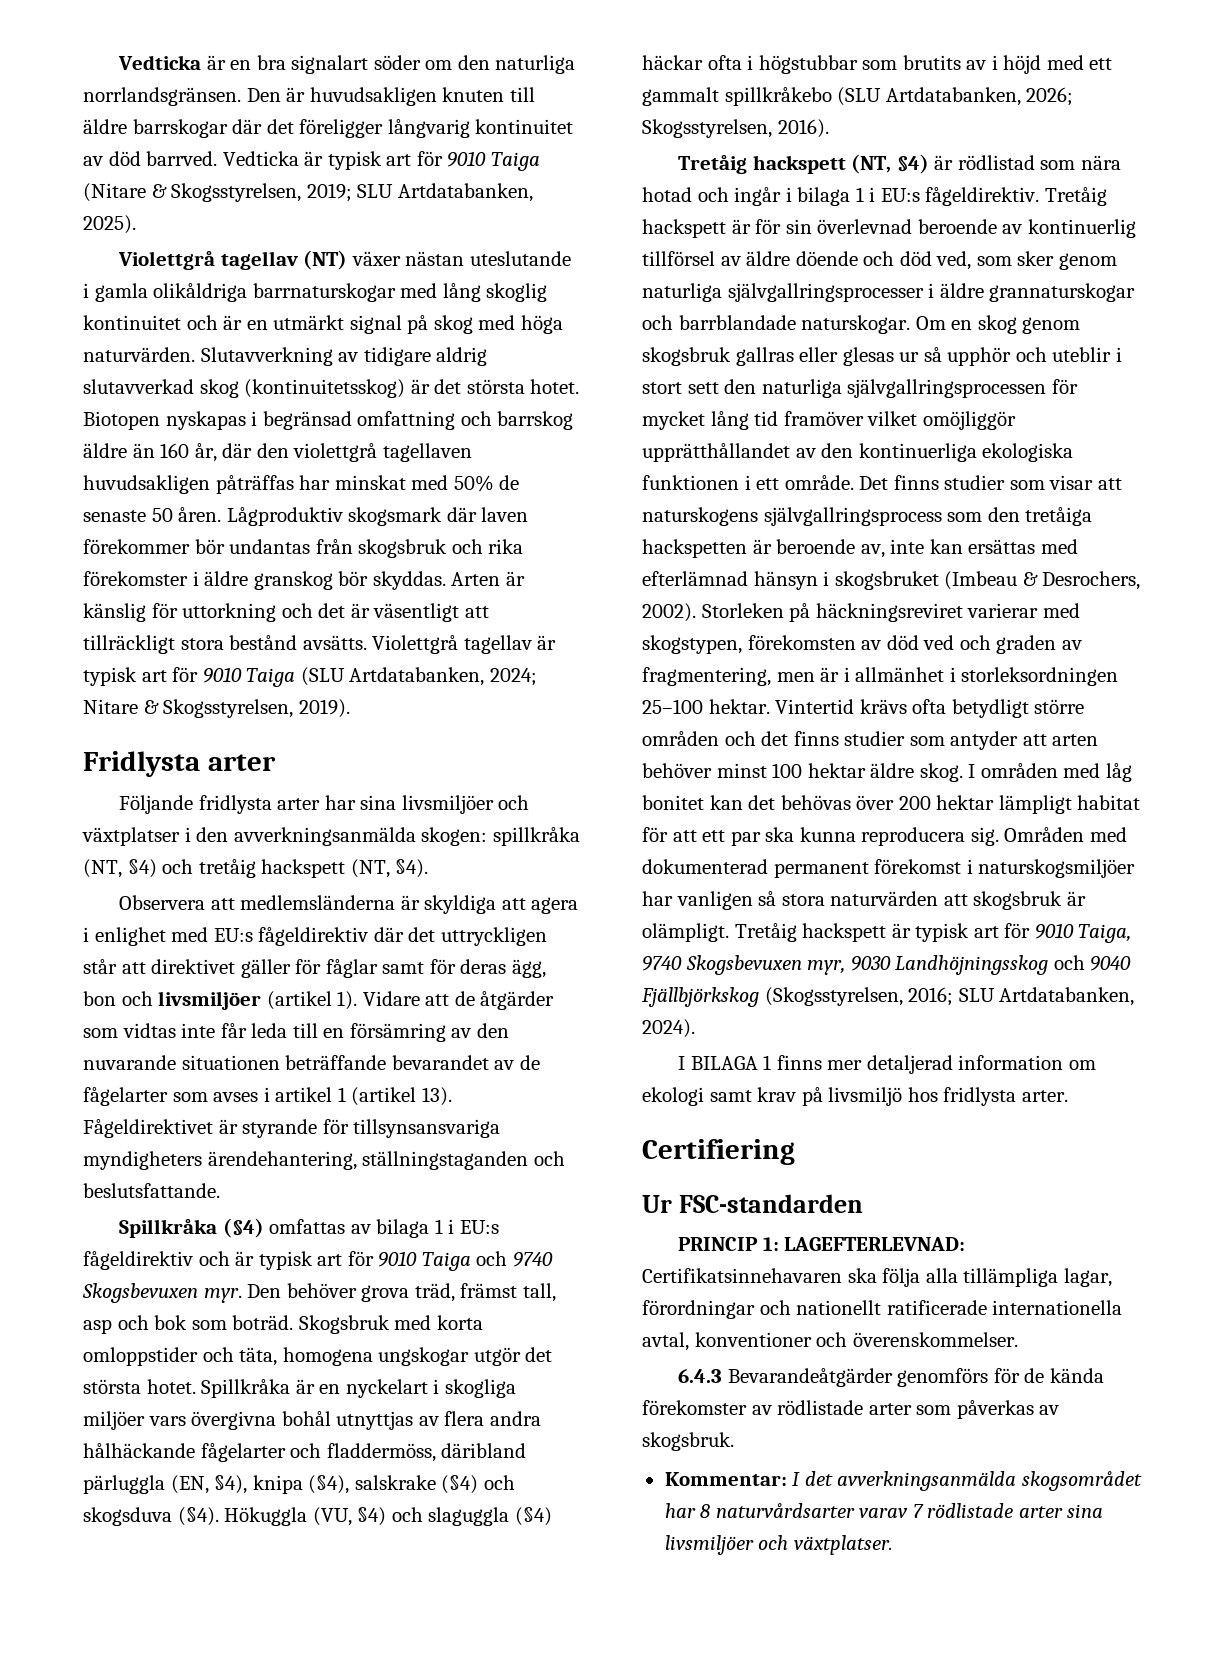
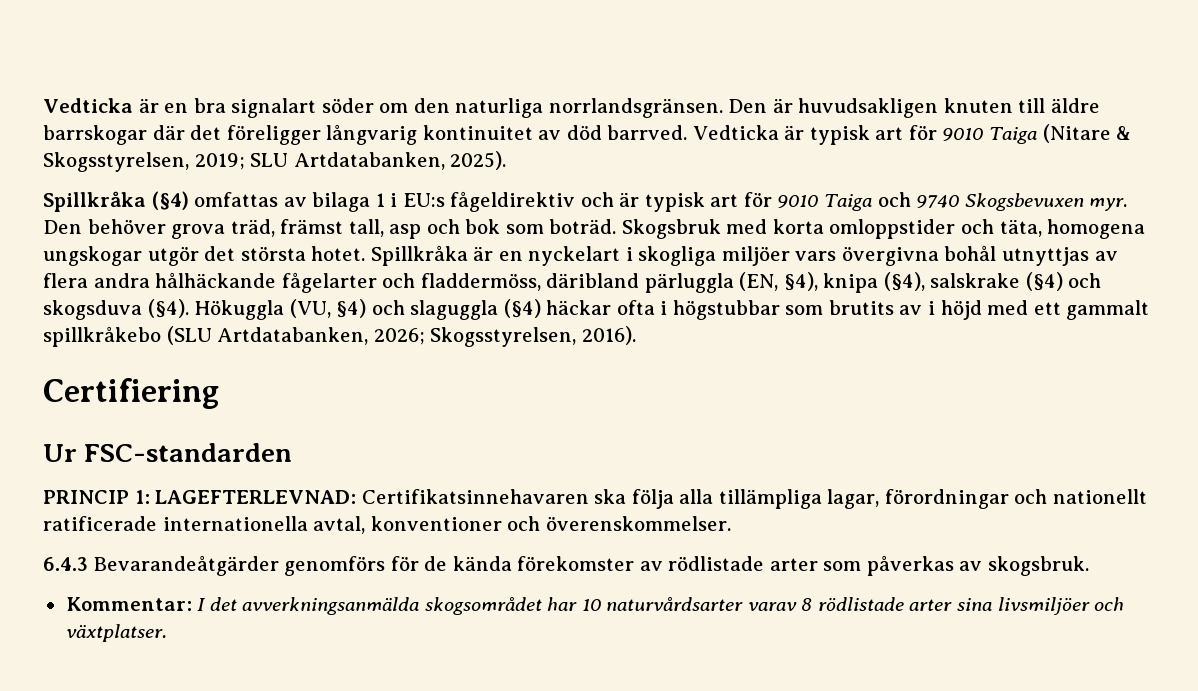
[118,250,571,270] [83,283,548,302] [83,315,563,334] [83,347,488,366] [83,379,580,398] [83,411,574,430] [83,443,472,462] [83,475,520,494] [83,507,529,526] [83,539,524,558] [83,571,525,590] [83,603,489,622] [83,635,557,654] [83,667,537,687] [83,699,350,718] [83,751,276,777] [119,795,530,814] [82,827,580,846] [83,859,429,878] [119,895,579,914] [83,927,547,946] [83,959,546,978] [83,991,555,1010] [83,1023,509,1042] [83,1055,540,1070] [83,1087,452,1106] [83,1119,501,1138] [83,1151,565,1170] [83,1183,220,1198] // Violettgrå tagellav (NT) växer nästan uteslutande i gamla olikåldriga barrnaturskogar med lång skoglig kontinuitet och är en utmärkt signal på skog med höga naturvärden. Slutavverkning av tidigare aldrig slutavverkad skog (kontinuitetsskog) är det största hotet. Biotopen nyskapas i begränsad omfattning och barrskog äldre än 160 år, där den violettgrå tagellaven huvudsakligen påträffas har minskat med 50% de senaste 50 åren. Lågproduktiv skogsmark där laven förekommer bör undantas från skogsbruk och rika förekomster i äldre granskog bör skyddas. Arten är känslig för uttorkning och det är väsentligt att tillräckligt stora bestånd avsätts. Violettgrå tagellav är typisk art för 9010 Taiga (SLU Artdatabanken, 2024; Nitare & Skogsstyrelsen, 2019). // Fridlysta arter // Följande fridlysta arter har sina livsmiljöer och växtplatser i den avverkningsanmälda skogen: spillkråka (NT, §4) och tretåig hackspett (NT, §4). // Observera att medlemsländerna är skyldiga att agera i enlighet med EU:s fågeldirektiv där det uttryckligen står att direktivet gäller för fåglar samt för deras ägg, bon och livsmiljöer (artikel 1). Vidare att de åtgärder som vidtas inte får leda till en försämring av den nuvarande situationen beträffande bevarandet av de fågelarter som avses i artikel 1 (artikel 13). Fågeldirektivet är styrande för tillsynsansvariga myndigheters ärendehantering, ställningstaganden och beslutsfattande. -> (507, 160) none
[678,154,1121,174] [642,187,1107,206] [642,219,1136,238] [642,251,1117,270] [642,283,1136,302] [642,315,1081,334] [642,347,1122,366] [642,379,1078,398] [642,411,1016,430] [642,443,1074,462] [642,475,1122,490] [642,507,1093,526] [642,539,1078,558] [642,571,1141,590] [642,603,1080,622] [642,635,1082,654] [642,667,1119,686] [642,699,1085,718] [642,731,1099,750] [642,763,1132,782] [642,795,1141,814] [642,827,1127,846] [642,859,1136,878] [642,891,1086,910] [642,923,1132,943] [642,955,1132,975] [641,987,1135,1007] [642,1019,695,1038] [678,1055,1096,1074] [642,1087,1068,1106] // Tretåig hackspett (NT, §4) är rödlistad som nära hotad och ingår i bilaga 1 i EU:s fågeldirektiv. Tretåig hackspett är för sin överlevnad beroende av kontinuerlig tillförsel av äldre döende och död ved, som sker genom naturliga självgallringsprocesser i äldre grannaturskogar och barrblandade naturskogar. Om en skog genom skogsbruk gallras eller glesas ur så upphör och uteblir i stort sett den naturliga självgallringsprocessen för mycket lång tid framöver vilket omöjliggör upprätthållandet av den kontinuerliga ekologiska funktionen i ett område. Det finns studier som visar att naturskogens självgallringsprocess som den tretåiga hackspetten är beroende av, inte kan ersättas med efterlämnad hänsyn i skogsbruket (Imbeau & Desrochers, 2002). Storleken på häckningsreviret varierar med skogstypen, förekomsten av död ved och graden av fragmentering, men är i allmänhet i storleksordningen 25–100 hektar. Vintertid krävs ofta betydligt större områden och det finns studier som antyder att arten behöver minst 100 hektar äldre skog. I områden med låg bonitet kan det behövas över 200 hektar lämpligt habitat för att ett par ska kunna reproducera sig. Områden med dokumenterad permanent förekomst i naturskogsmiljöer har vanligen så stora naturvärden att skogsbruk är olämpligt. Tretåig hackspett är typisk art för 9010 Taiga, 9740 Skogsbevuxen myr, 9030 Landhöjningsskog och 9040 Fjällbjörkskog (Skogsstyrelsen, 2016; SLU Artdatabanken, 2024). // I BILAGA 1 finns mer detaljerad information om ekologi samt krav på livsmiljö hos fridlysta arter. -> (636, 335) none
[700,1504,711,1518] 8 -> [581,599,601,611] 10
[912,1504,924,1518] 7 -> [801,598,813,611] 8

